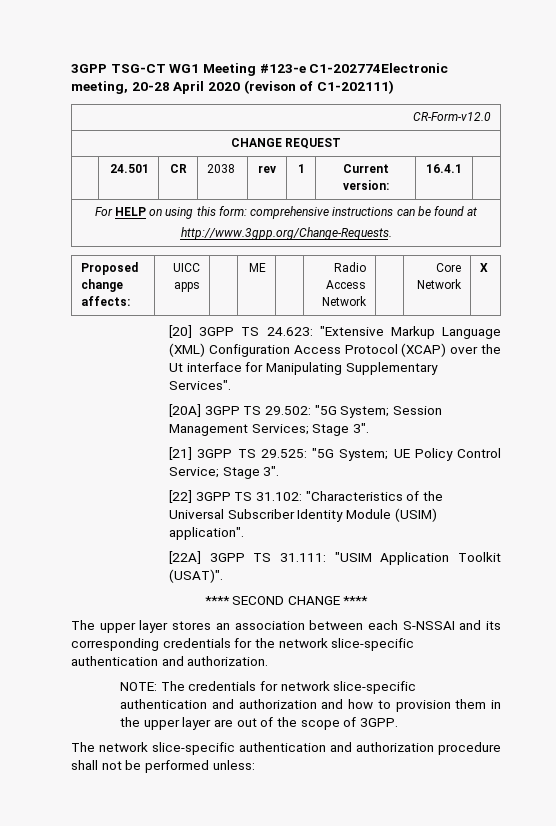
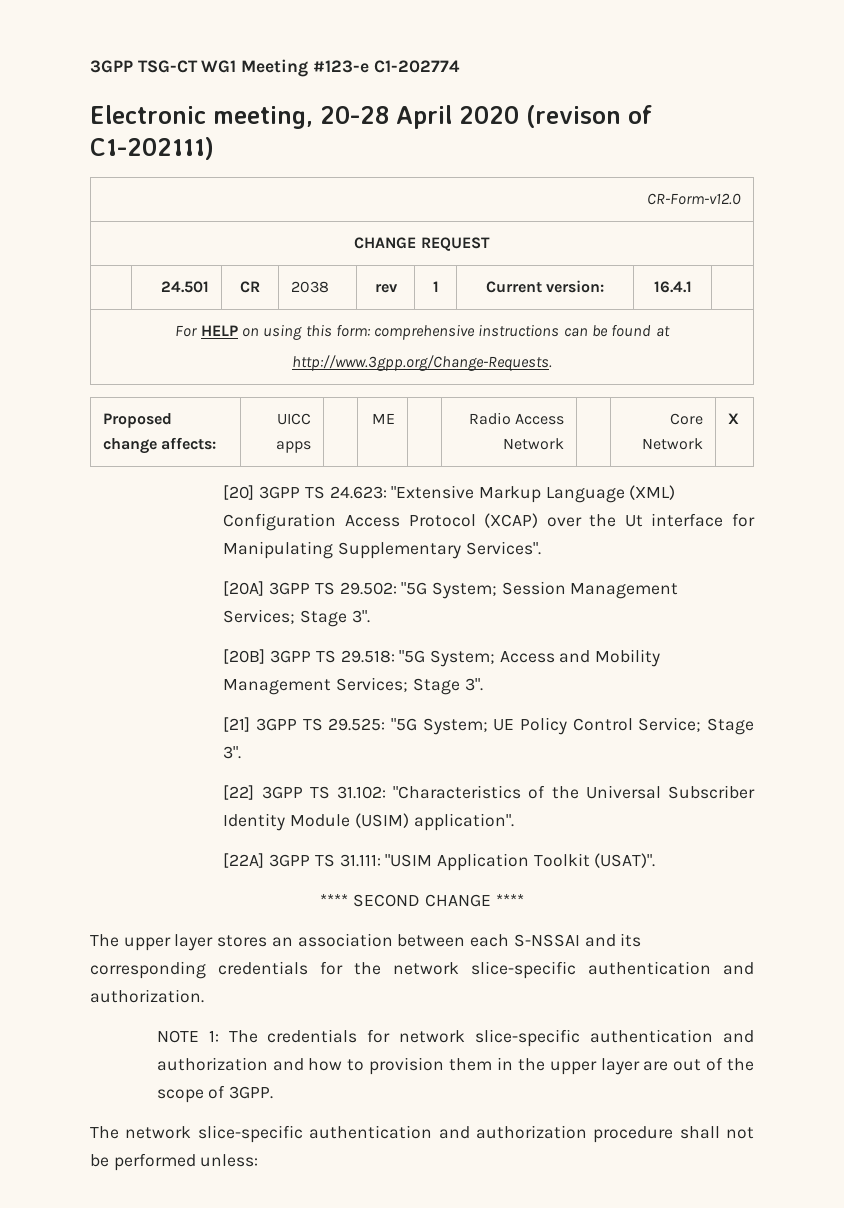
[309,63,449,73] C1-202774Electronic -> [373,60,460,73] [90,105,206,124] C1-202774 // Electronic
(370, 428) none -> [223,649,661,667] [223,677,483,695] // [20B] 3GPP TS 29.518: "5G System; Access and Mobility Management Services; Stage 3".
[120,682,158,691] NOTE: -> [156,1030,219,1043] NOTE 1:

